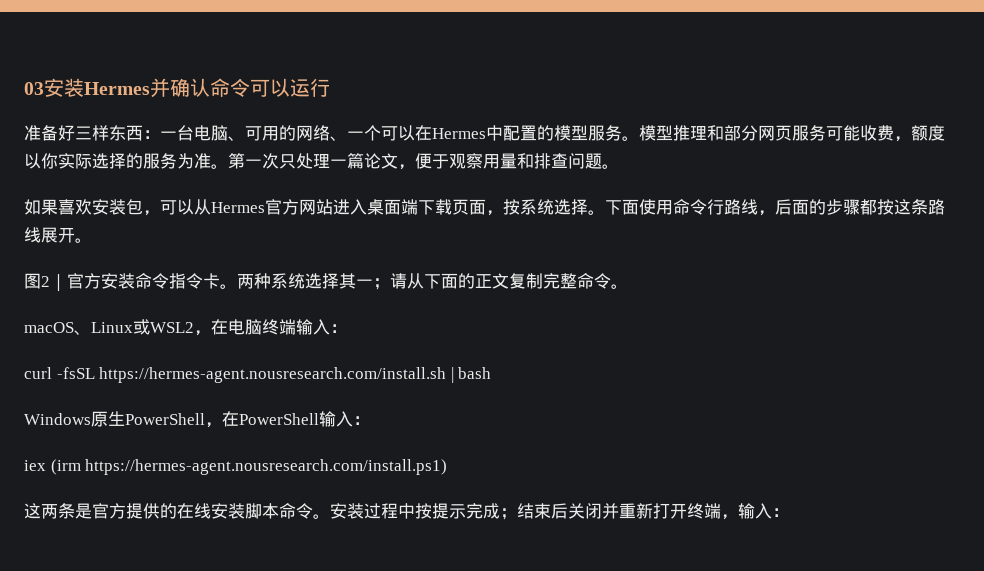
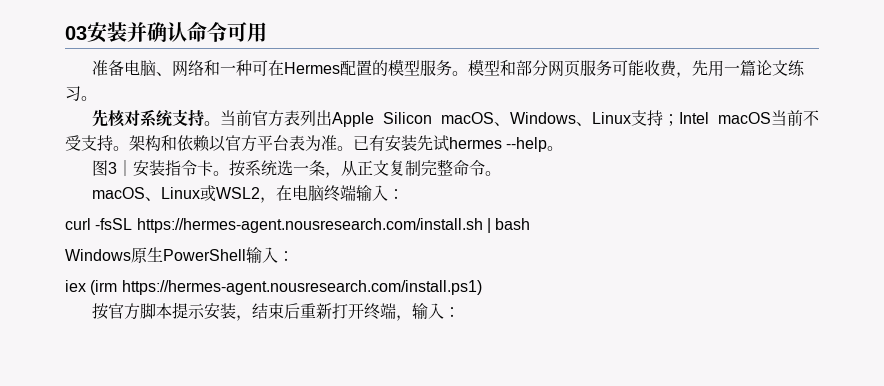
[84,82,150,95] Hermes -> (127, 32) none
[270,78,330,97] 以运行 -> [247,22,267,42] 用
[58,125,503,141] 好三样东西：一台电脑、可用的网络、一个可以在Hermes中 -> [123,60,340,77] 电脑、网络和一种可在Hermes
[673,125,707,141] 推理 -> (500, 68) none
[911,125,945,141] [24,153,619,170] [24,199,945,216] [24,227,92,243] [24,273,475,292] 额度以你实际选择的服务为准。第一次只处理一篇论文，便于观察用量和排查问题。 // 如果喜欢安装包，可以从Hermes官方网站进入桌面端下载页面，按系统选择。下面使用命令行路线，后面的步骤都按这条路线展开。 // 图2｜官方安装命令指令卡。两种系统选择其一；请从下面的 -> [691,60,805,77] [65,86,97,101] [91,109,820,127] [65,135,564,152] [91,160,357,178] 先用一篇论文练习。 // 先核对系统支持。当前官方表列出Apple Silicon macOS、Windows、Linux支持；Intel macOS当前不受支持。架构和依赖以官方平台表为准。已有安装先试hermes --help。 // 图3｜安装指令卡。按系统选一条，从
[205,411,319,428] ，在PowerShell -> (246, 255) none
[24,503,619,520] 这两条是官方提供的在线安装脚本命令。安装过程中按提示完成；结束后关闭并 -> [91,302,300,321] 按官方脚本提示安装，结束后

